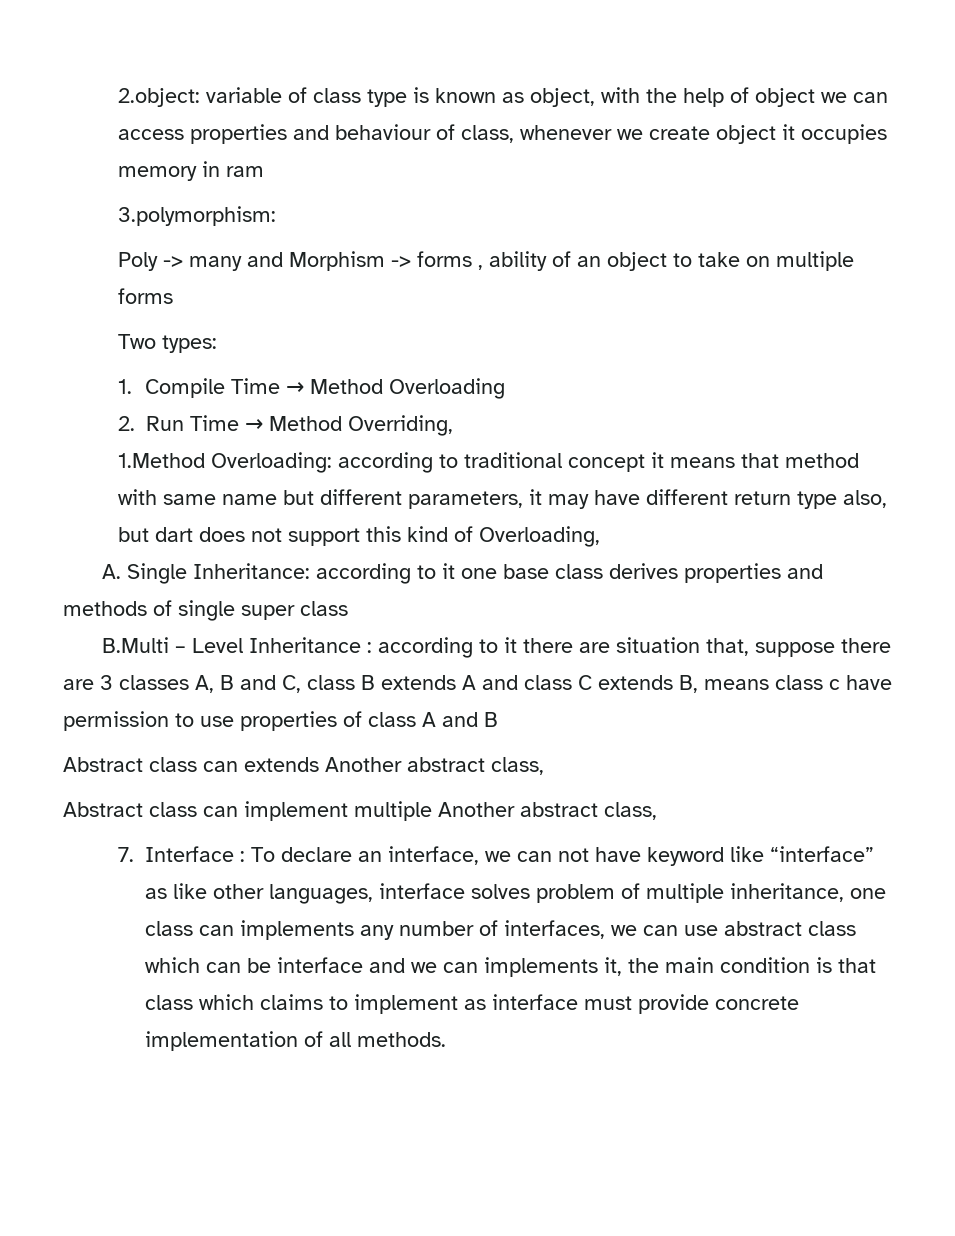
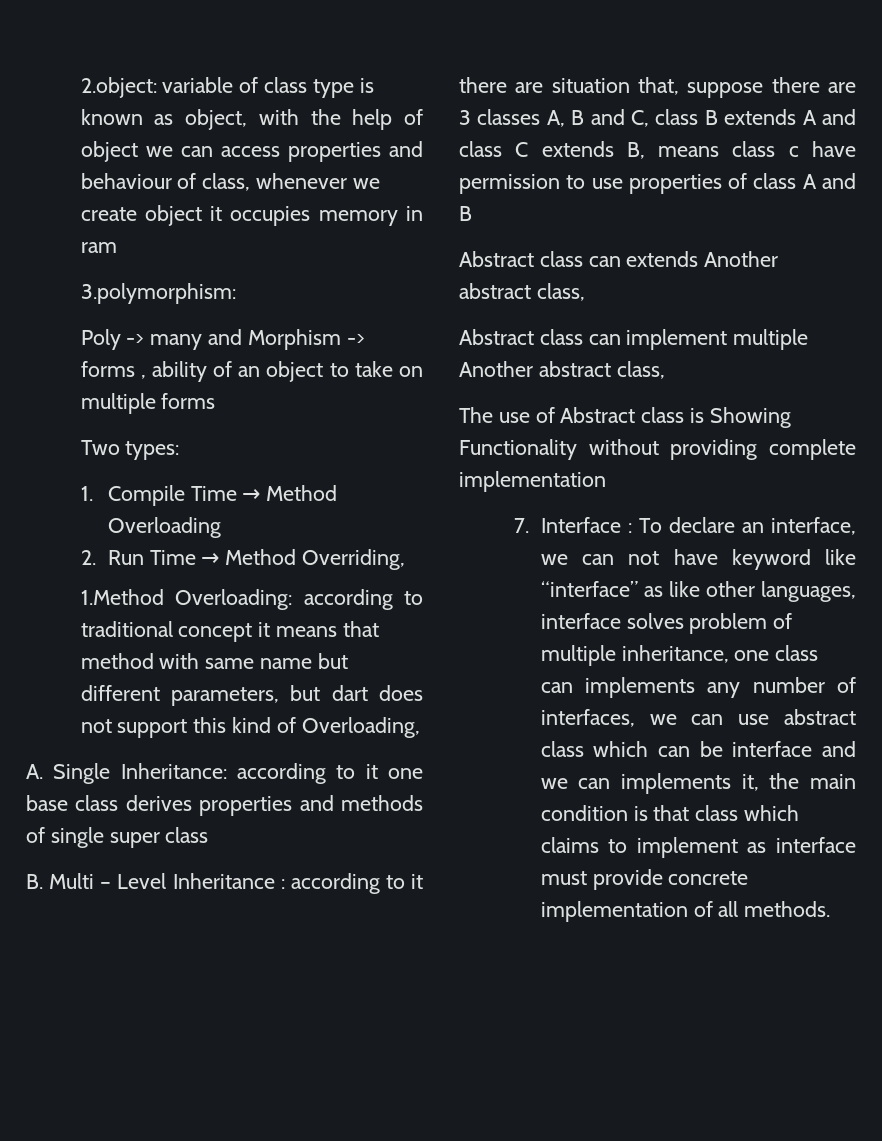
[528,489,887,509] it may have different return type also, -> (279, 696) none
[101,637,169,653] B.Multi -> [26,873,95,889] B. Multi
(657, 811) none -> [459,407,791,428] [459,439,856,460] [459,471,606,492] // The use of Abstract class is Showing Functionality without providing complete implementation

